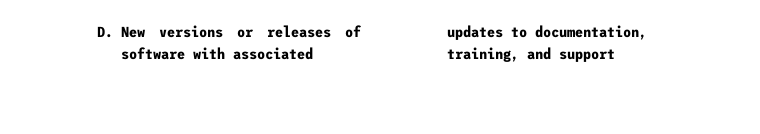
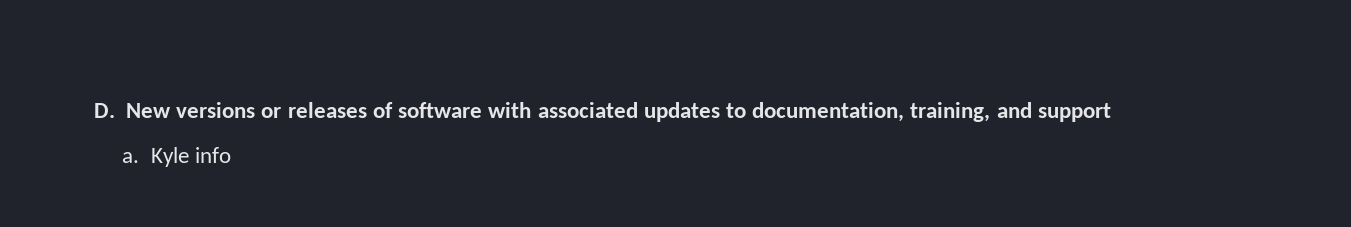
(616, 55) none -> [122,147,231,167] // a. Kyle info

